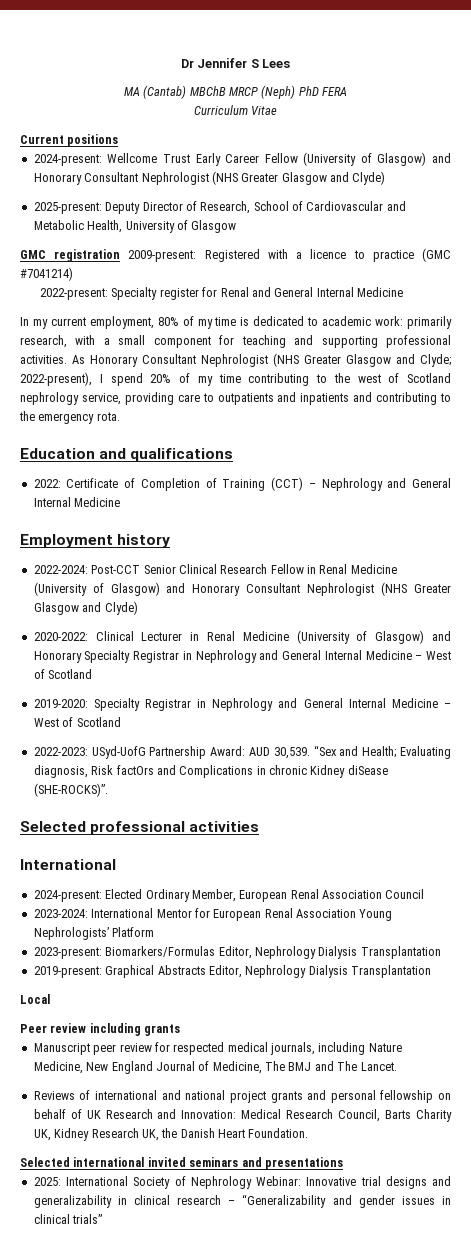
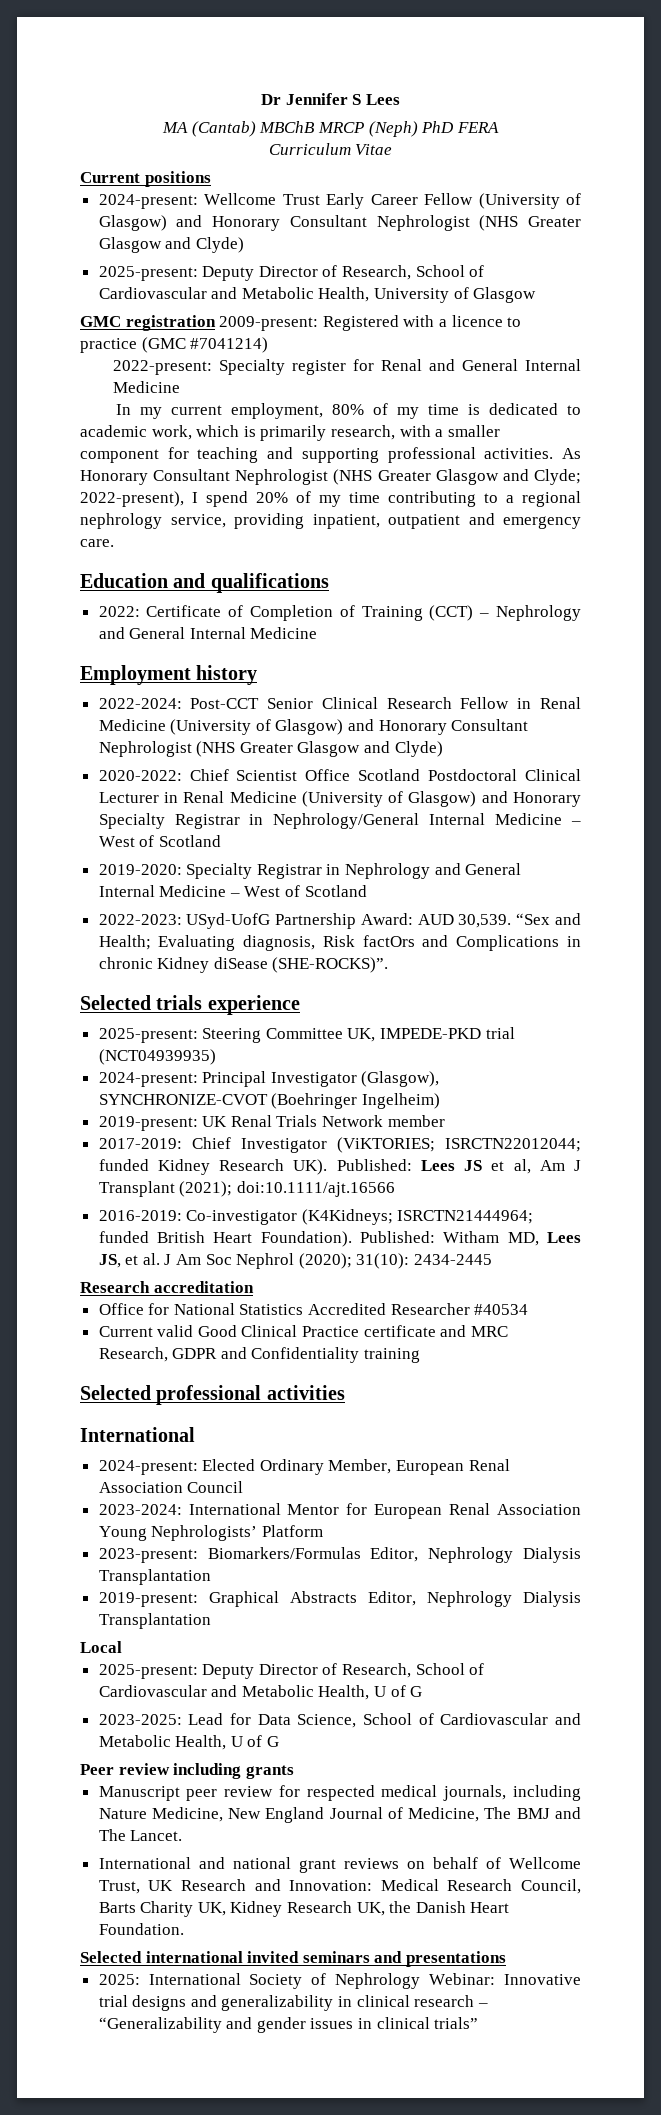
[375,316,404,326] work: -> [151,425,256,440] work, which is
[118,335,146,345] small -> [447,425,500,437] smaller
[333,373,451,383] [20,392,451,405] [19,411,120,424] the west of Scotland nephrology service, providing care to outpatients and inpatients and contributing to the emergency rota. -> [506,491,581,507] [80,513,581,529] [80,539,114,547] a regional nephrology service, providing inpatient, outpatient and emergency care.
(88, 636) none -> [189,769,518,781] Chief Scientist Office Scotland Postdoctoral
[195,650,322,663] Nephrology and General -> [273,813,420,829] Nephrology/General
(108, 790) none -> [80,995,300,1015] [98,1027,515,1043] [98,1049,216,1065] [98,1071,440,1087] [98,1093,440,1109] [98,1115,445,1131] [98,1137,581,1153] [98,1159,582,1175] [98,1181,395,1197] [98,1209,534,1225] [98,1231,581,1247] [98,1253,493,1269] [80,1281,254,1293] [98,1303,529,1315] [98,1325,508,1337] [98,1347,421,1363] // Selected trials experience // 2025-present: Steering Committee UK, IMPEDE-PKD trial (NCT04939935) // 2024-present: Principal Investigator (Glasgow), SYNCHRONIZE-CVOT (Boehringer Ingelheim) // 2019-present: UK Renal Trials Network member // 2017-2019: Chief Investigator (ViKTORIES; ISRCTN22012044; funded Kidney Research UK). Published: Lees JS et al, Am J Transplant (2021); doi:10.1111/ajt.16566 // 2016-2019: Co-investigator (K4Kidneys; ISRCTN21444964; funded British Heart Foundation). Published: Witham MD, Lees JS, et al. J Am Soc Nephrol (2020); 31(10): 2434-2445 // Research accreditation // Office for National Statistics Accredited Researcher #40534 // Current valid Good Clinical Practice certificate and MRC Research, GDPR and Confidentiality training
(50, 999) none -> [98,1663,485,1679] [98,1685,423,1700] [98,1713,582,1728] [98,1735,280,1750] // 2025-present: Deputy Director of Research, School of Cardiovascular and Metabolic Health, U of G // 2023-2025: Lead for Data Science, School of Cardiovascular and Metabolic Health, U of G
[33,1090,434,1103] Reviews of international and national project grants and personal fellowship -> [98,1857,399,1873] International and national grant reviews
(82, 1114) none -> [509,1857,582,1869] [98,1880,140,1894] Wellcome Trust,

